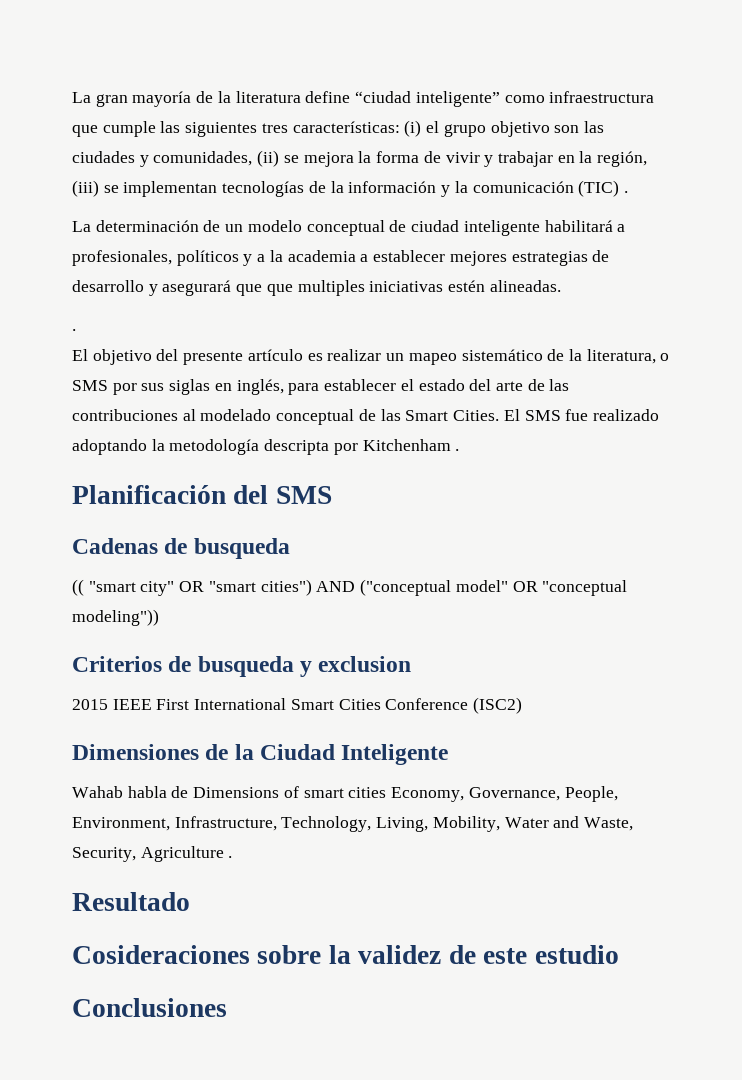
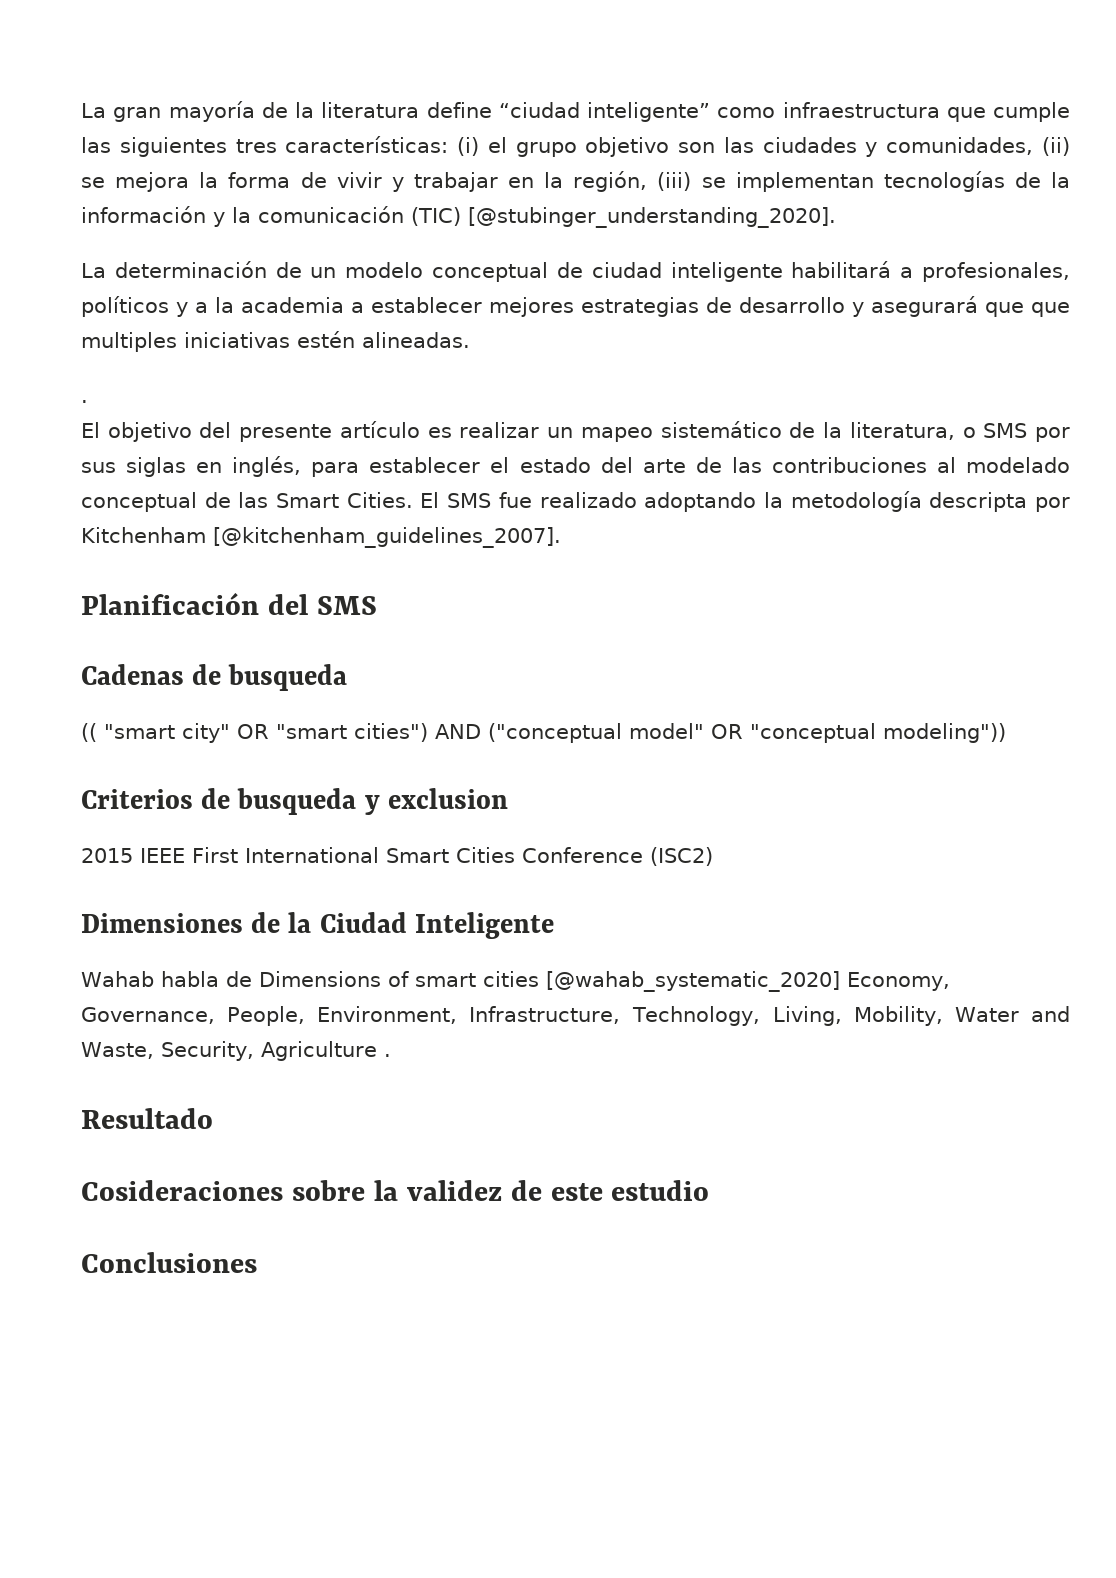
[623,191,628,193] . -> [468,207,836,228] [@stubinger_understanding_2020].
[455,449,460,451] . -> [213,527,561,548] [@kitchenham_guidelines_2007].
(387, 792) none -> [545,971,840,992] [@wahab_systematic_2020]

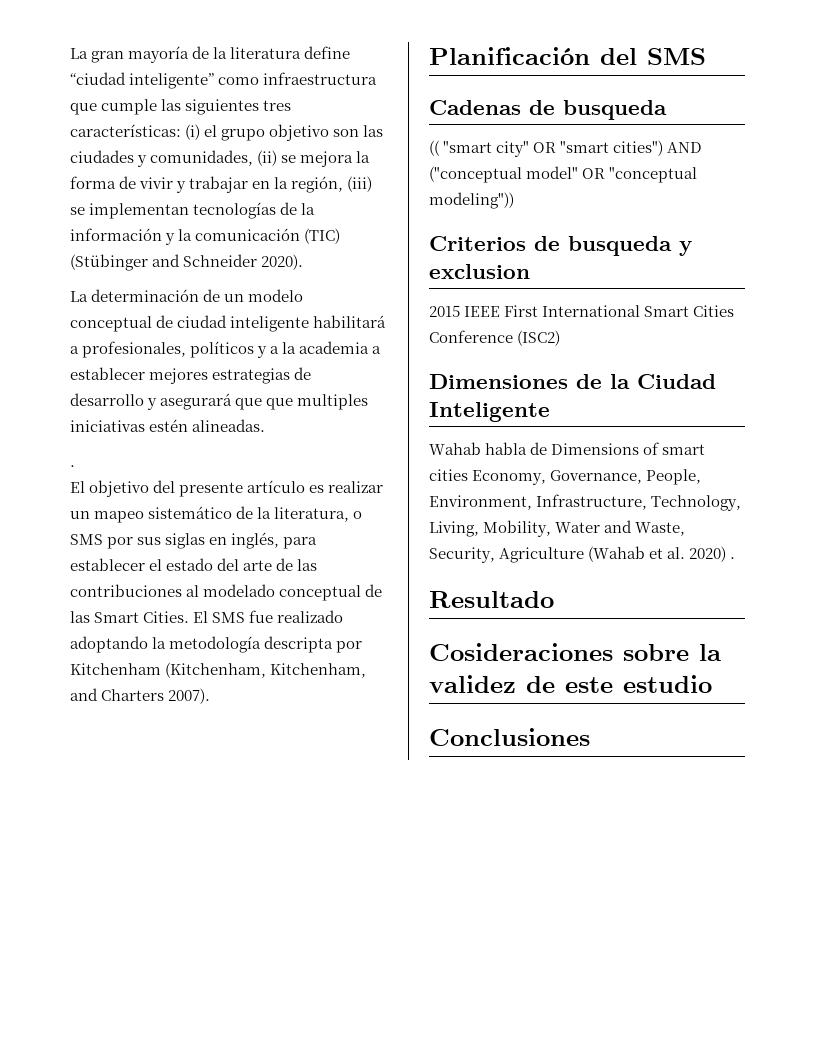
[468,207,836,228] [@stubinger_understanding_2020]. -> [70,254,304,271] (Stübinger and Schneider 2020).
[213,527,561,548] [@kitchenham_guidelines_2007]. -> [165,662,367,678] [70,688,211,704] (Kitchenham, Kitchenham, and Charters 2007).
[545,971,840,992] [@wahab_systematic_2020] -> (468, 475) none
(377, 1051) none -> [588,546,727,562] (Wahab et al. 2020)

